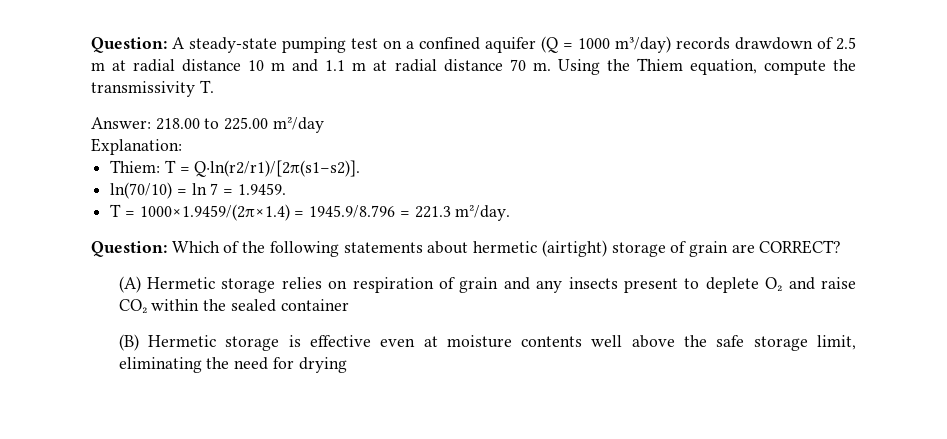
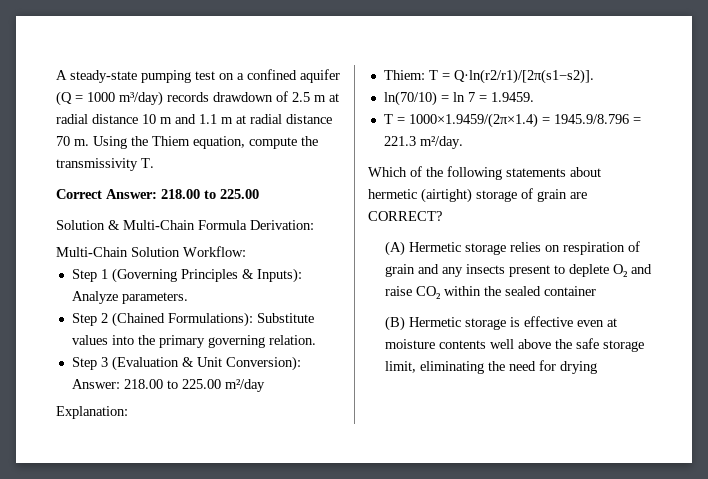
[91,37,167,53] Question: -> (56, 75) none
(214, 86) none -> [56,189,259,199] [56,220,314,230] [56,246,246,257] [71,268,302,283] [71,291,188,304] [71,312,314,327] [71,335,316,348] [71,356,301,371] Correct Answer: 218.00 to 225.00 // Solution & Multi-Chain Formula Derivation: // Multi-Chain Solution Workflow: // Step 1 (Governing Principles & Inputs): Analyze parameters. // Step 2 (Chained Formulations): Substitute values into the primary governing relation. // Step 3 (Evaluation & Unit Conversion):
[91,241,167,257] Question: -> (463, 142) none

